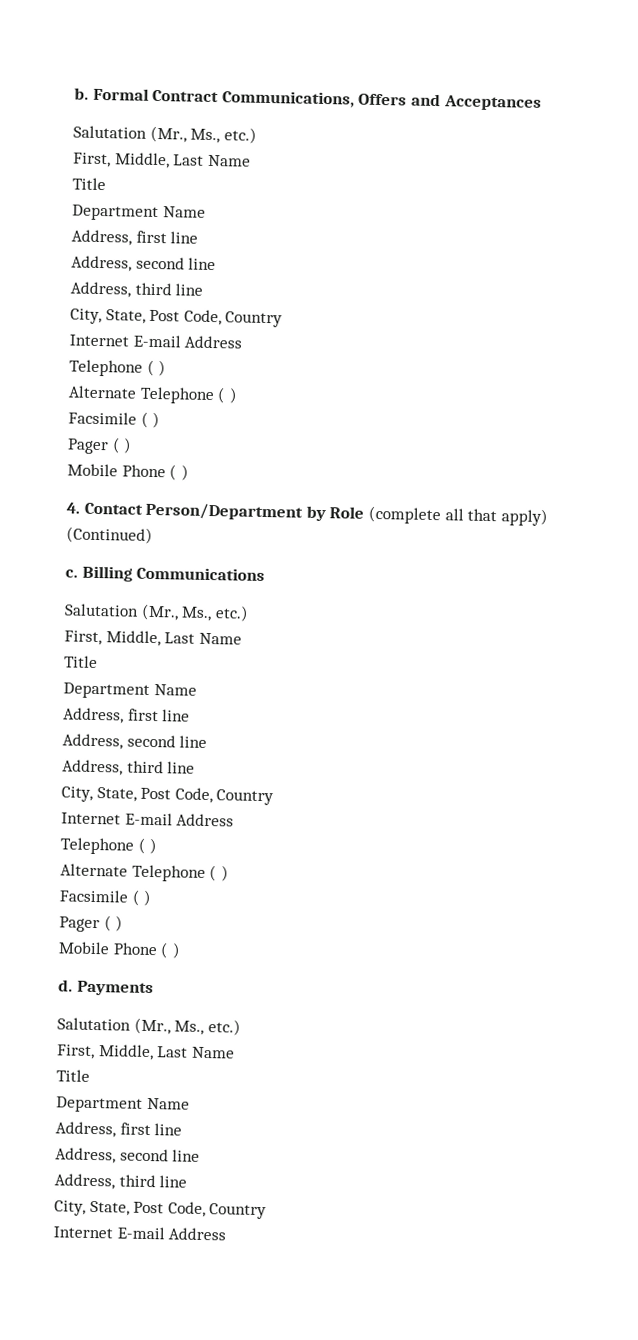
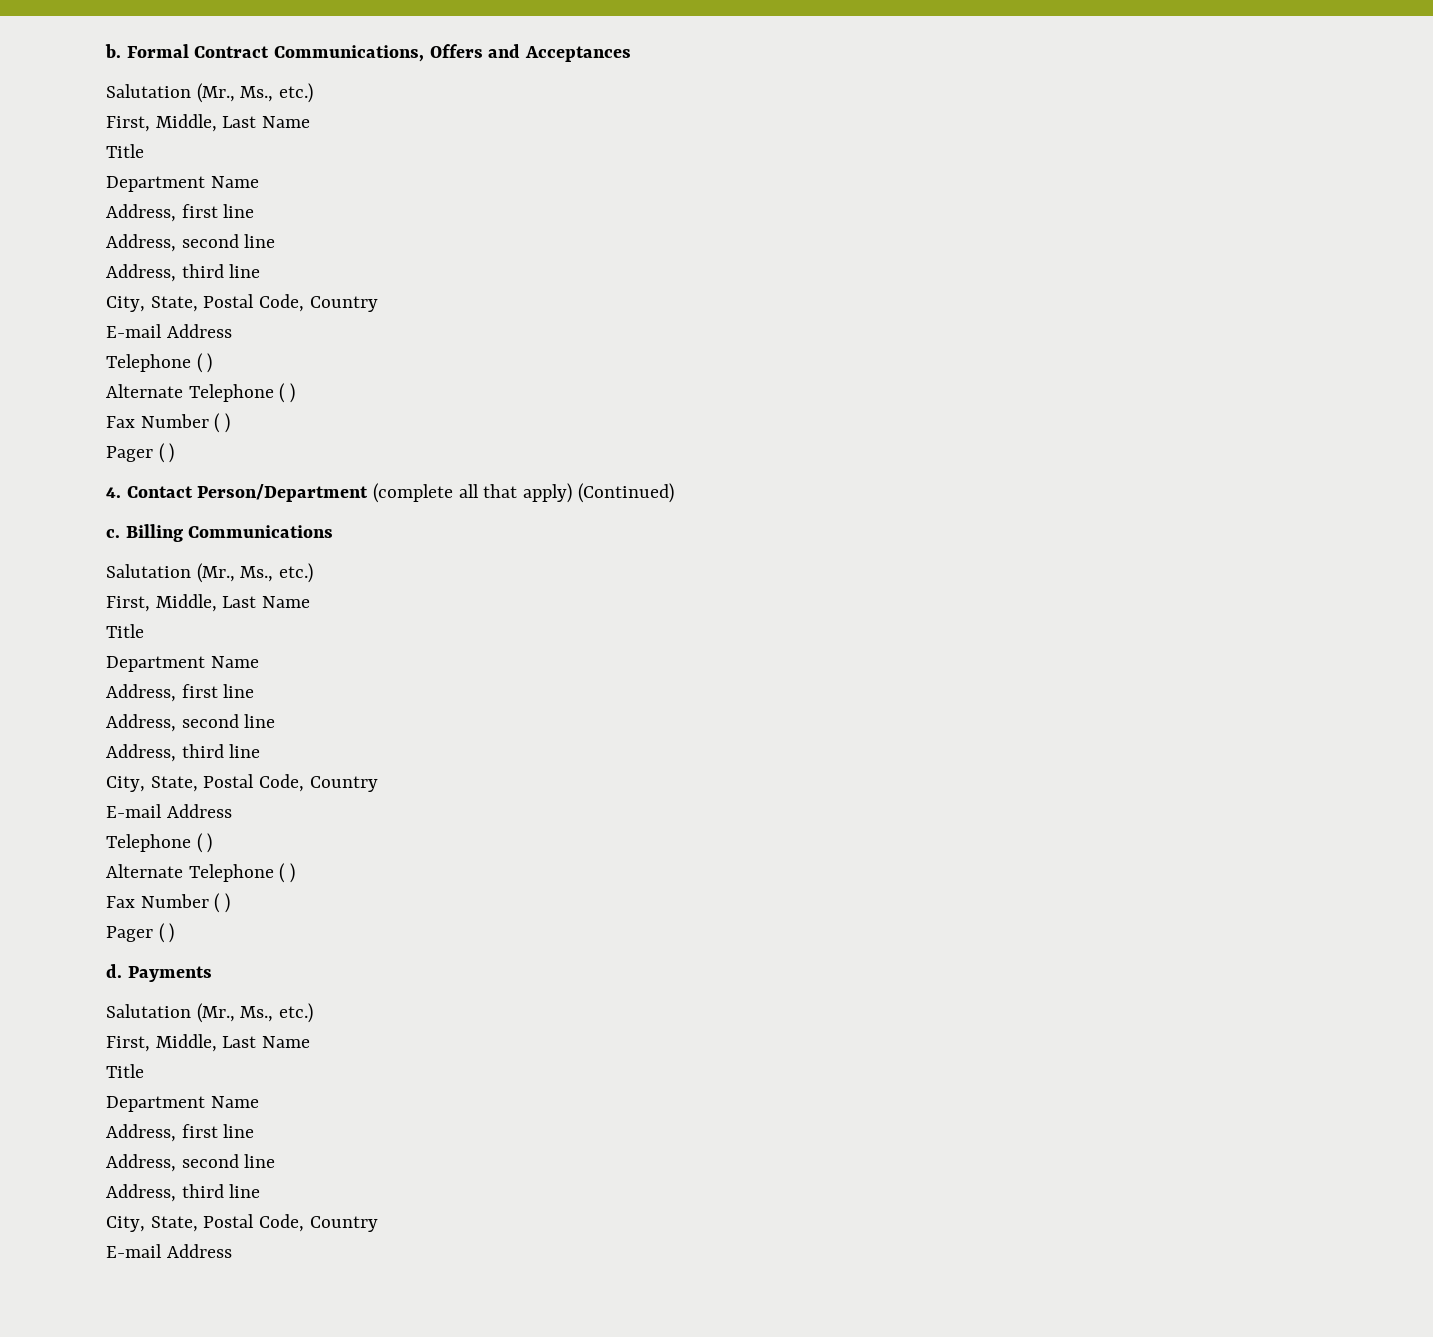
[149,309,284,328] [69,334,243,349] [69,359,167,377] [68,385,238,405] [68,411,161,429] [67,437,133,455] [67,463,189,481] Post Code, Country // Internet E-mail Address // Telephone ( ) // Alternate Telephone ( ) // Facsimile ( ) // Pager ( ) // Mobile Phone ( ) -> [203,294,378,312] [106,324,232,338] [106,353,213,373] [106,383,296,403] [106,413,231,433] [106,443,175,463] Postal Code, Country // E-mail Address // Telephone ( ) // Alternate Telephone ( ) // Fax Number ( ) // Pager ( )
[305,505,365,522] by Role -> (369, 493) none
[140,787,275,806] [61,812,235,827] [60,837,158,855] [60,863,229,882] [59,889,153,907] [59,915,124,933] [58,941,181,959] Post Code, Country // Internet E-mail Address // Telephone ( ) // Alternate Telephone ( ) // Facsimile ( ) // Pager ( ) // Mobile Phone ( ) -> [203,774,378,792] [106,804,232,818] [106,833,213,853] [106,863,296,883] [106,893,231,913] [106,923,175,943] Postal Code, Country // E-mail Address // Telephone ( ) // Alternate Telephone ( ) // Fax Number ( ) // Pager ( )
[133,1201,268,1220] [53,1226,113,1239] Post Code, Country // Internet -> [203,1214,378,1232] Postal Code, Country //

